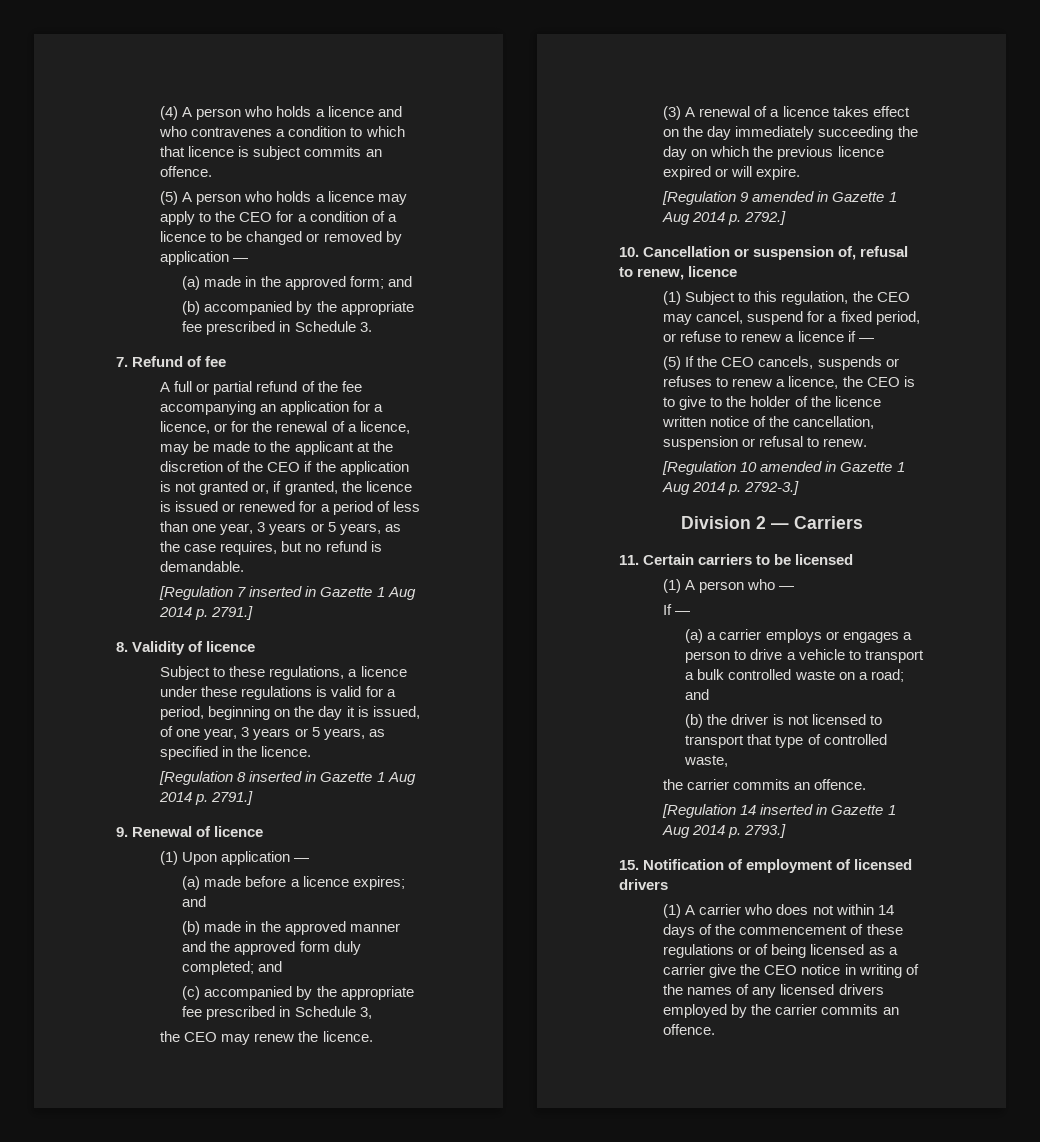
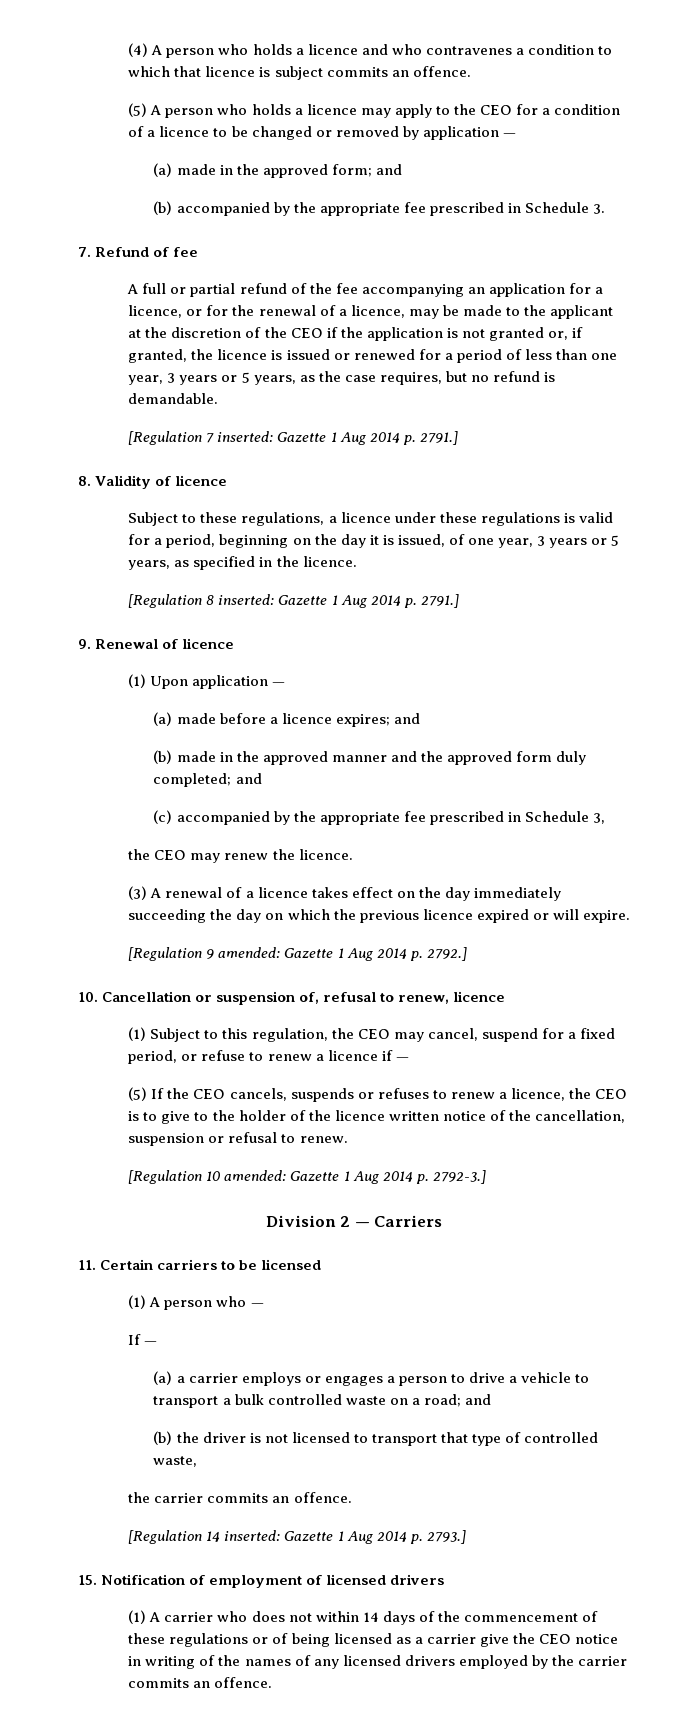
[249,586,317,597] inserted in -> [217,431,274,442] inserted:
[249,771,317,782] inserted in -> [218,594,275,605] inserted:
[752,191,829,202] amended in -> [218,947,281,958] amended:
[760,461,837,472] amended in -> [224,1170,287,1181] amended:
[760,804,828,815] inserted in -> [224,1530,281,1541] inserted:

